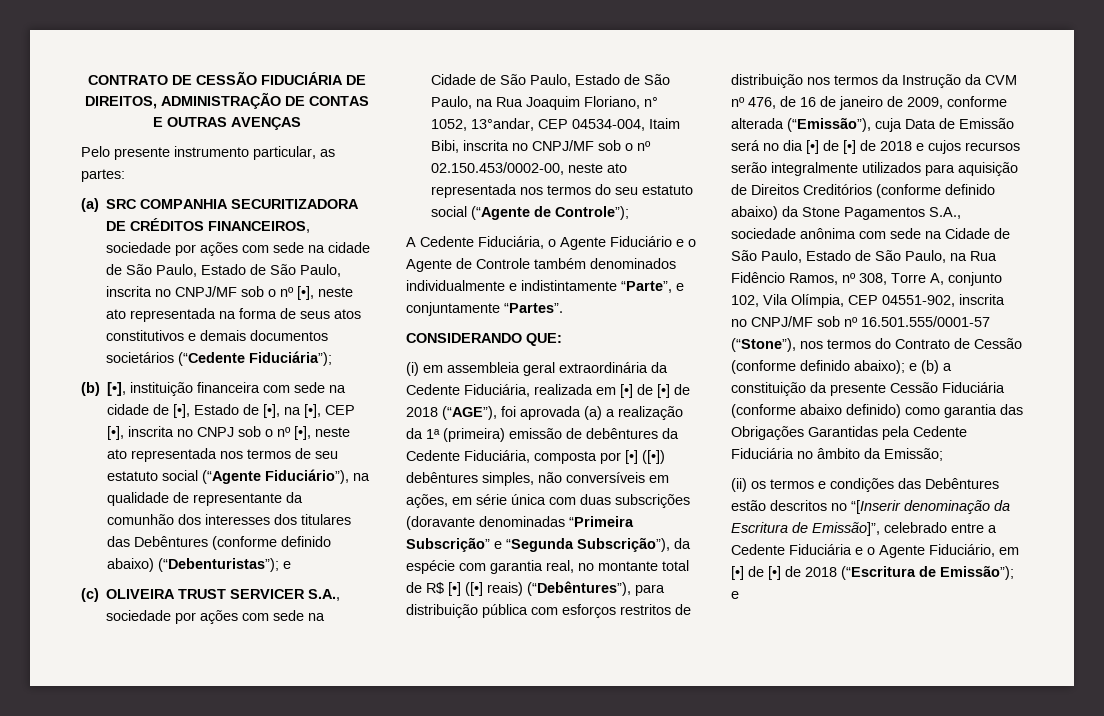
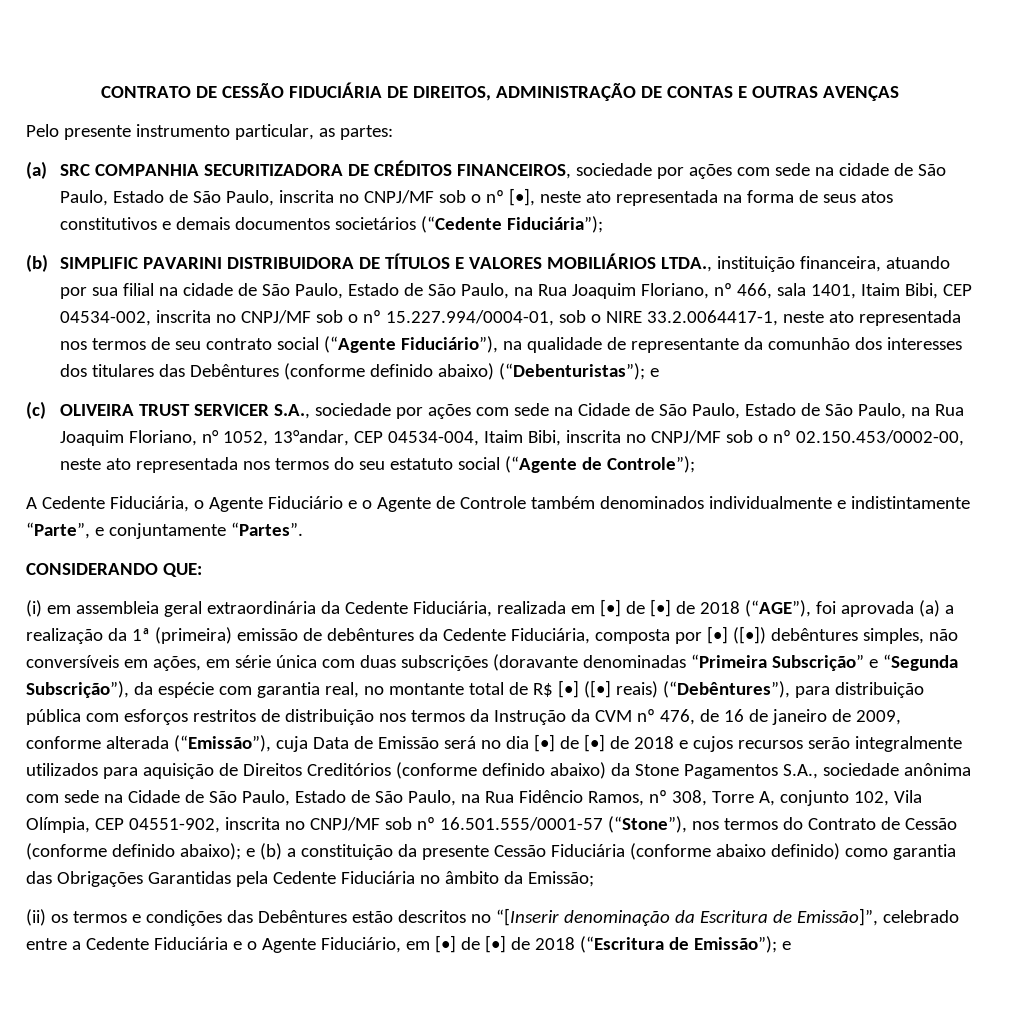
[107,382,347,396] [107,404,356,418] [107,426,312,440] [•], instituição financeira com sede na cidade de [•], Estado de [•], na [•], CEP [•], inscrita no CNPJ sob o nº [•], -> [60,253,951,272] [60,283,973,299] [60,310,779,326] SIMPLIFIC PAVARINI DISTRIBUIDORA DE TÍTULOS E VALORES MOBILIÁRIOS LTDA., instituição financeira, atuando por sua filial na cidade de São Paulo, Estado de São Paulo, na Rua Joaquim Floriano, nº 466, sala 1401, Itaim Bibi, CEP 04534-002, inscrita no CNPJ/MF sob o nº 15.227.994/0004-01, sob o NIRE 33.2.0064417-1,
[107,471,159,481] estatuto -> [206,338,273,350] contrato

